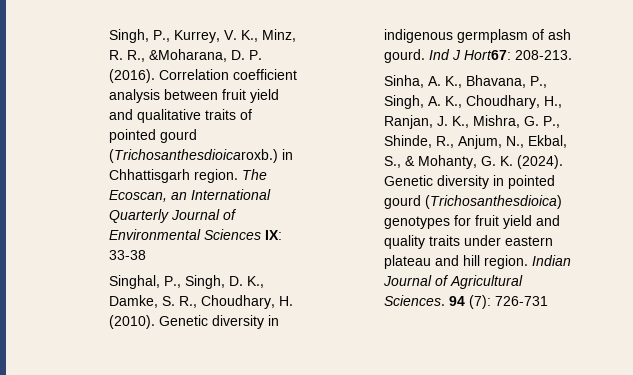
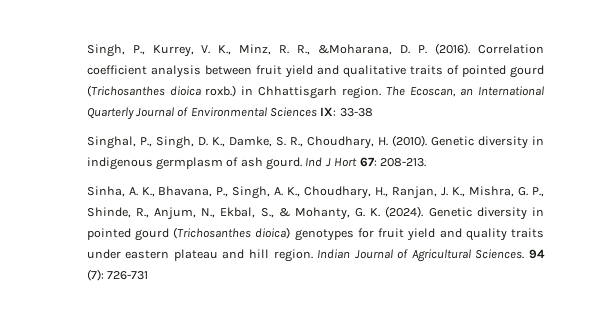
[109,149,279,163] (Trichosanthesdioicaroxb.) -> [86,85,237,97] (Trichosanthes dioica roxb.)
[464,50,512,60] Hort67: -> [334,157,377,167] Hort 67:
[425,195,563,209] (Trichosanthesdioica) -> [173,227,291,239] (Trichosanthes dioica)

